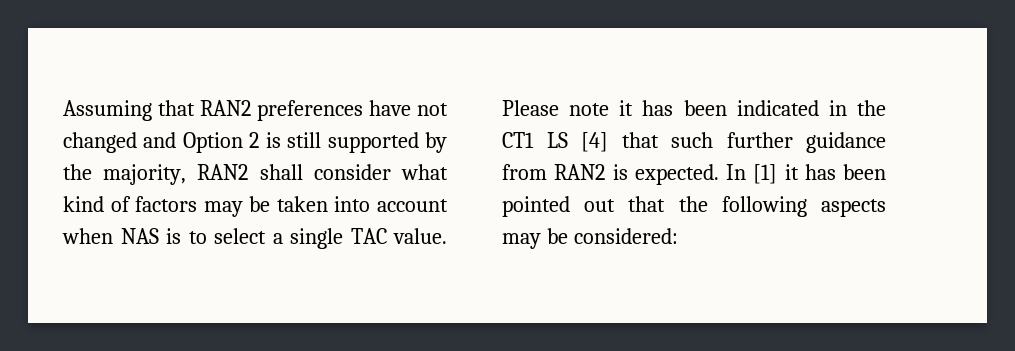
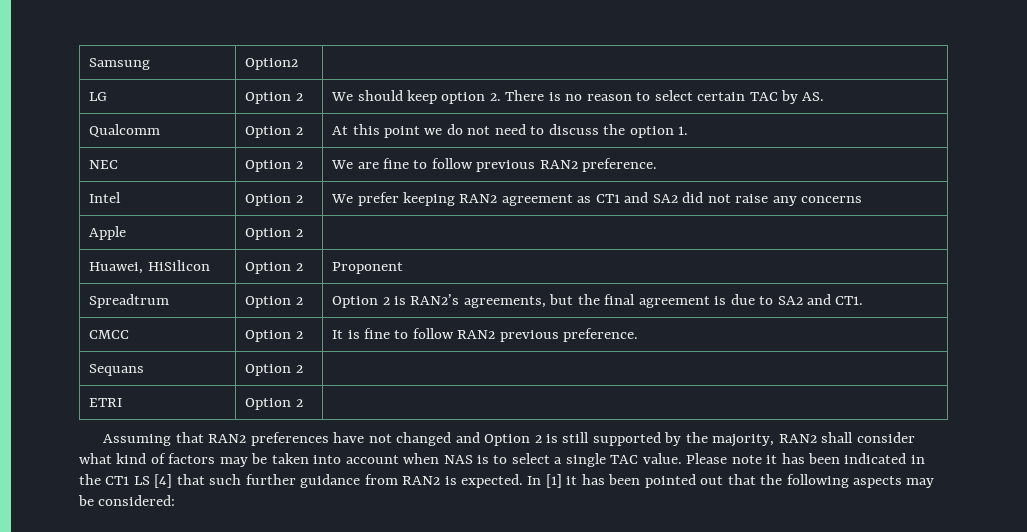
(63, 110) none -> [89,58,151,70] [245,58,299,70] [89,92,108,101] [245,92,303,104] [331,90,825,104] [89,124,161,137] [245,126,303,138] [332,124,689,138] [89,160,119,169] [245,160,303,172] [331,158,658,172] [89,192,122,203] [245,194,303,206] [331,192,862,206] [89,226,127,240] [245,228,303,240] [89,260,210,274] [245,262,303,274] [332,262,404,274] [89,294,170,308] [245,296,303,308] [332,294,864,308] [89,330,130,339] [245,330,303,342] [332,328,639,342] [89,364,145,376] [245,364,303,376] [89,398,123,407] [245,398,303,410] Samsung | Option2 | // LG | Option 2 | We should keep option 2. There is no reason to select certain TAC by AS. // Qualcomm | Option 2 | At this point we do not need to discuss the option 1. // NEC | Option 2 | We are fine to follow previous RAN2 preference. // Intel | Option 2 | We prefer keeping RAN2 agreement as CT1 and SA2 did not raise any concerns // Apple | Option 2 | // Huawei, HiSilicon | Option 2 | Proponent // Spreadtrum | Option 2 | Option 2 is RAN2’s agreements, but the final agreement is due to SA2 and CT1. // CMCC | Option 2 | It is fine to follow RAN2 previous preference. // Sequans | Option 2 | // ETRI | Option 2 | //

